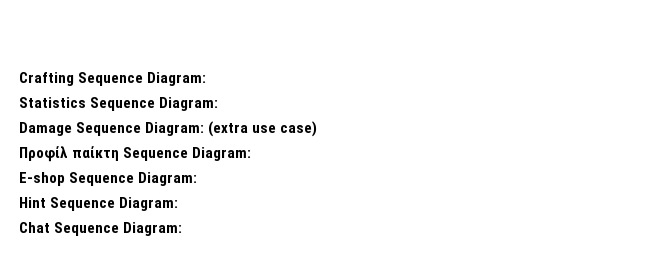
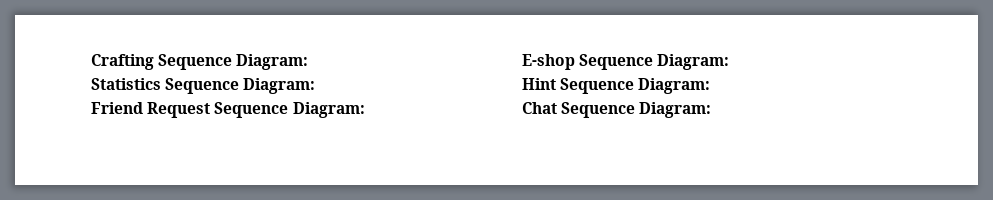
[19,121,318,137] [19,146,120,162] Damage Sequence Diagram: (extra use case) // Προφίλ παίκτη -> [91,102,211,118] Friend Request

